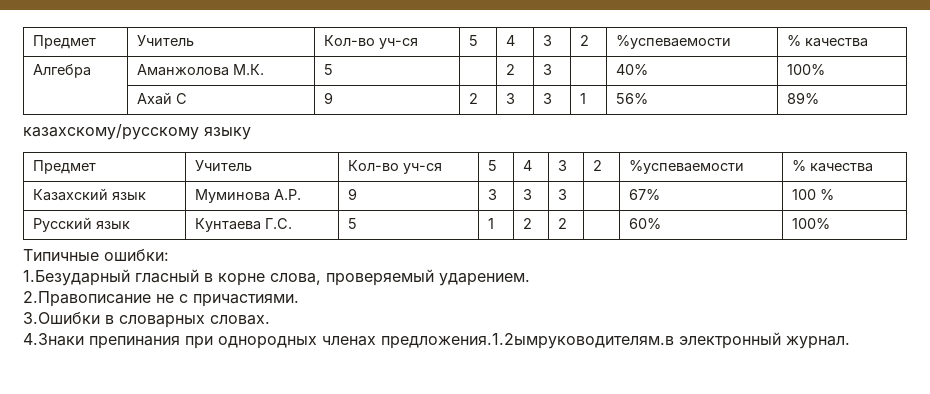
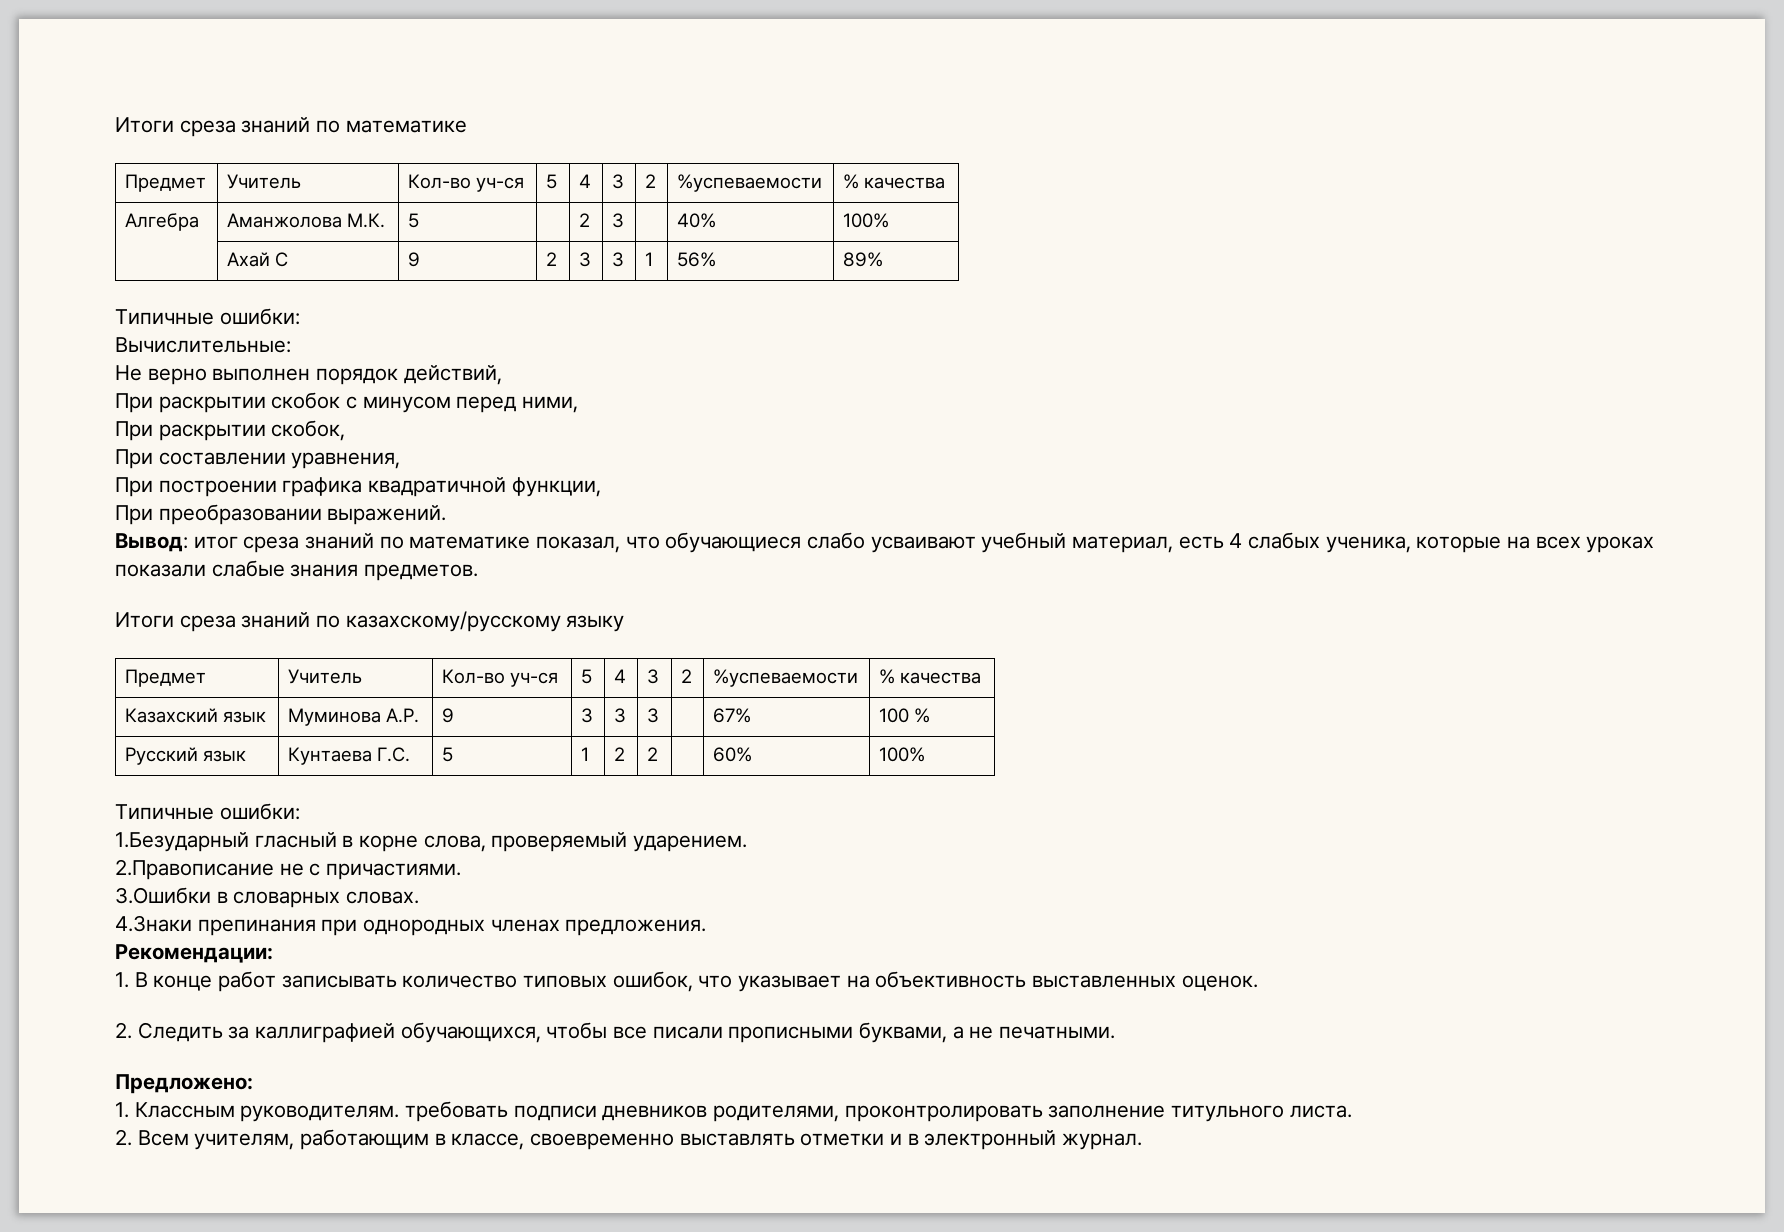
(32, 42) none -> [115,117,467,137] Итоги среза знаний по математике //
(819, 98) none -> [115,308,300,325] [115,337,291,353] [115,365,502,385] [115,392,579,413] [115,420,346,441] [115,449,401,469] [115,477,601,497] [115,504,447,525] [115,532,1655,553] [115,560,479,581] [115,612,341,632] Типичные ошибки: // Вычислительные: // Не верно выполнен порядок действий, // При раскрытии скобок с минусом перед ними, // При раскрытии скобок, // При составлении уравнения, // При построении графика квадратичной функции, // При преобразовании выражений. // Вывод: итог среза знаний по математике показал, что обучающиеся слабо усваивают учебный материал, есть 4 слабых ученика, которые на всех уроках показали слабые знания предметов. // Итоги среза знаний по
[381,333,674,349] предложения.1.2ымруководителям.в -> [565,919,707,936] [115,944,273,963] [115,971,1258,992] [115,1022,1116,1043] [115,1074,253,1094] [115,1101,1352,1122] [115,1129,919,1150] предложения. // Рекомендации: // 1. В конце работ записывать количество типовых ошибок, что указывает на объективность выставленных оценок. // 2. Следить за каллиграфией обучающихся, чтобы все писали прописными буквами, а не печатными. // Предложено: // 1. Классным руководителям. требовать подписи дневников родителями, проконтролировать заполнение титульного листа. // 2. Всем учителям, работающим в классе, своевременно выставлять отметки и в

